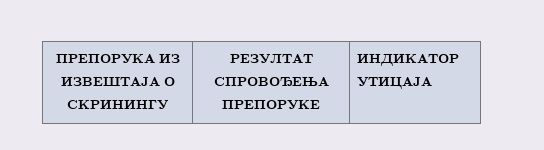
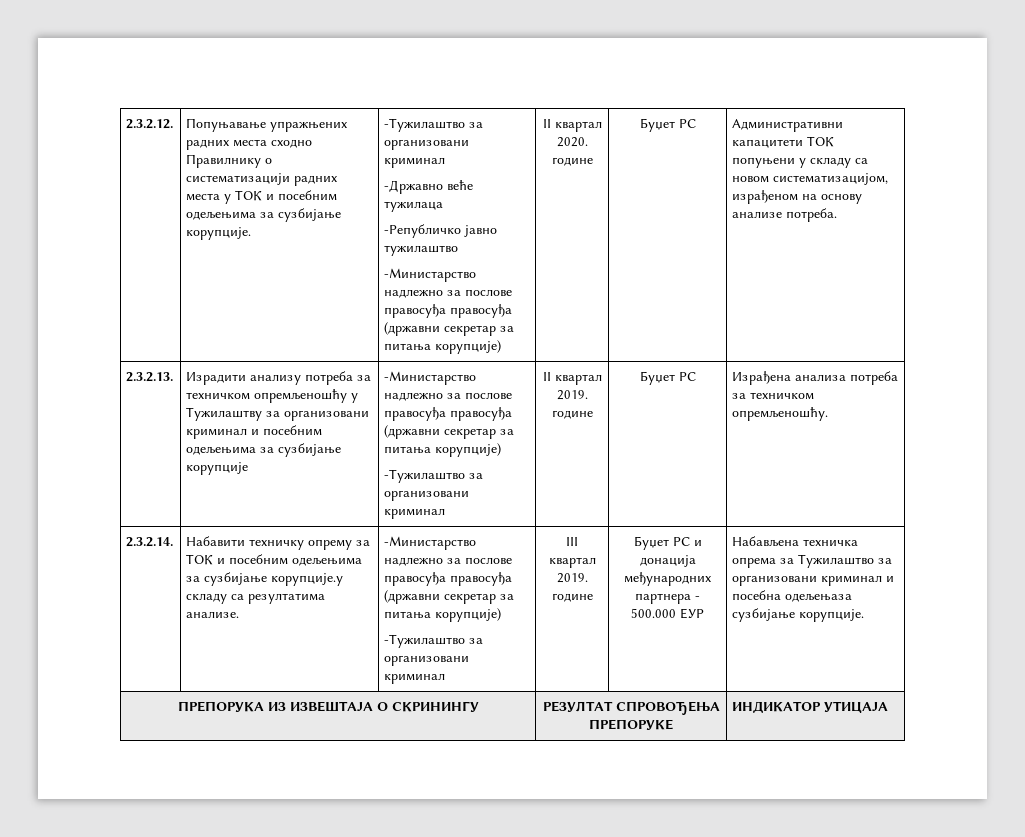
(55, 58) none -> [126,119,174,129] [186,118,349,132] [186,139,313,150] [186,154,273,168] [186,173,339,186] [186,190,338,204] [186,208,342,222] [186,227,252,240] [384,118,484,132] [384,139,470,150] [384,157,446,168] [384,180,474,194] [384,201,444,212] [384,224,498,238] [384,245,459,256] [384,268,477,282] [384,289,513,298] [384,304,513,318] [384,322,515,336] [384,340,502,354] [542,119,602,132] [556,137,588,147] [551,157,593,166] [639,118,696,132] [732,119,844,132] [732,136,835,148] [732,157,869,168] [732,173,889,185] [732,190,863,204] [732,208,838,222] [126,372,174,382] [186,371,372,385] [186,389,359,403] [186,407,370,421] [186,425,323,439] [186,443,342,457] [186,462,249,475] [384,371,477,385] [384,392,513,401] [384,407,513,421] [384,425,515,439] [384,443,502,457] [384,469,484,483] [384,490,470,501] [384,508,446,519] [542,372,602,385] [556,390,588,400] [551,410,593,419] [639,371,696,385] [732,371,899,385] [732,392,815,400] [732,407,829,421] [126,537,174,547] [186,536,371,550] [186,554,363,566] [186,572,344,586] [186,593,326,604] [186,611,240,618] [384,536,477,550] [384,557,513,566] [384,572,513,586] [384,590,515,604] [384,608,502,622] [384,634,484,648] [384,655,470,666] [384,673,446,684] [566,537,578,546] [548,557,596,568] [556,573,588,583] [551,593,593,602] [633,536,702,550] [639,555,696,567] [624,572,712,586] [635,593,700,604] [631,608,704,619] [732,536,859,547] [732,554,893,568] [732,575,895,586] [732,590,853,602] [732,608,865,622] 2.3.2.12. | Попуњавање упражњених радних места сходно Прaвилнику о систематизацији радних места у ТОК и посебним одељењима за сузбијање корупције. | -Тужилаштво за организовани криминал // -Државно веће тужилаца // -Републичко јавно тужилаштво // -Министарство надлежно за послове правосуђа правосуђа (држaвни сeкрeтaр зa питaњa кoрупциje) | II квартал 2020. године | Буџет РС | Административни капацитети ТОК попуњени у складу са новом систематизацијом, израђеном на основу анализе потреба. // 2.3.2.13. | Израдити анализу потреба за техничком опремљеношћу у Тужилаштву за организовани криминал и посебним одељењима за сузбијање корупције | -Министарство надлежно за послове правосуђа правосуђа (држaвни сeкрeтaр зa питaњa кoрупциje) // -Тужилаштво за организовани криминал | II квартал 2019. године | Буџет РС | Израђена анализа потреба за техничком опремљеношћу. // 2.3.2.14. | Набавити техничку опрему за ТОК и посебним одељењима за сузбијање корупције.у складу са резултатима анализе. | -Министарство надлежно за послове правосуђа правосуђа (држaвни сeкрeтaр зa питaњa кoрупциje) // -Тужилаштво за организовани криминал | III квартал 2019. године | Буџет РС и донација међународних партнера - 500.000 ЕУР | Набављена техничка опрема за Тужилаштво за организовани криминал и посебна одељењаза сузбијање корупције. //

